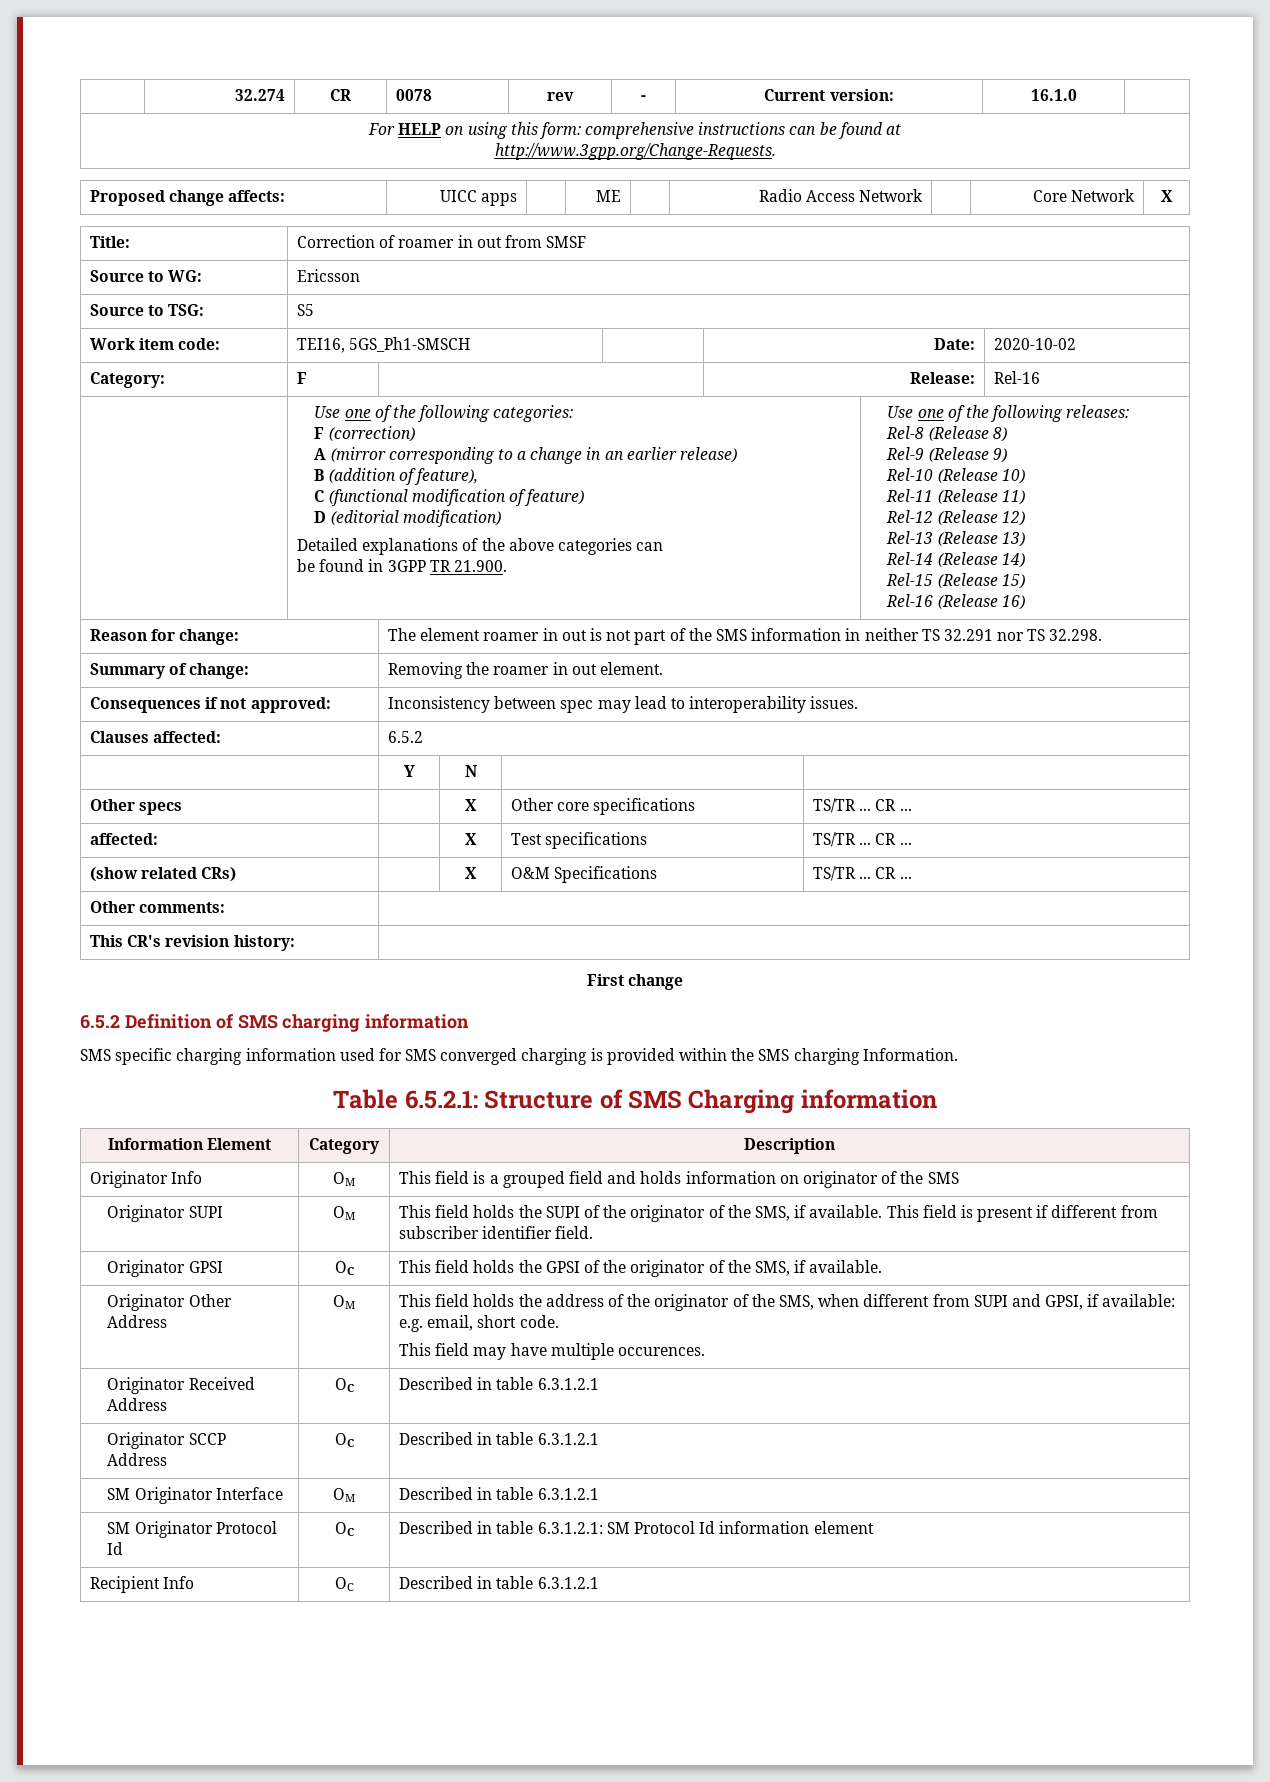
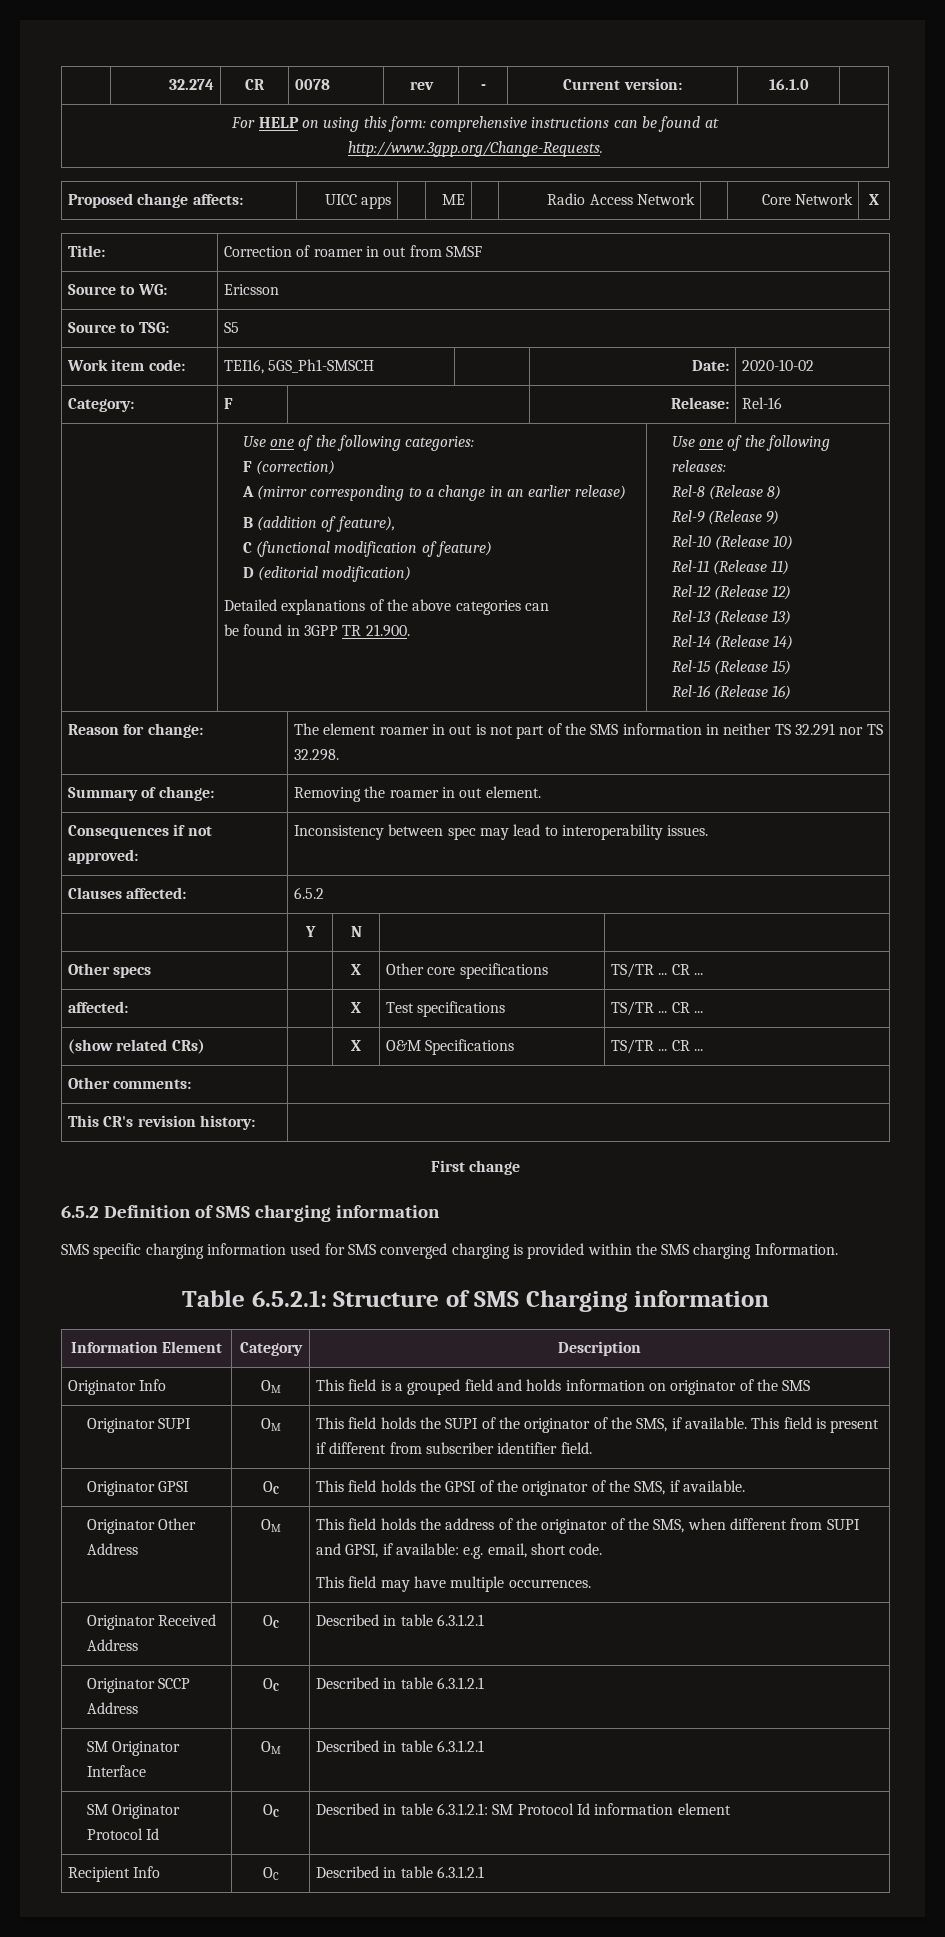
[618,1347,706,1356] occurences. -> [508,1579,591,1588] occurrences.

